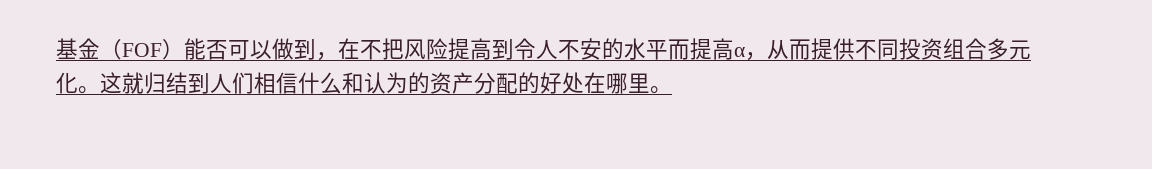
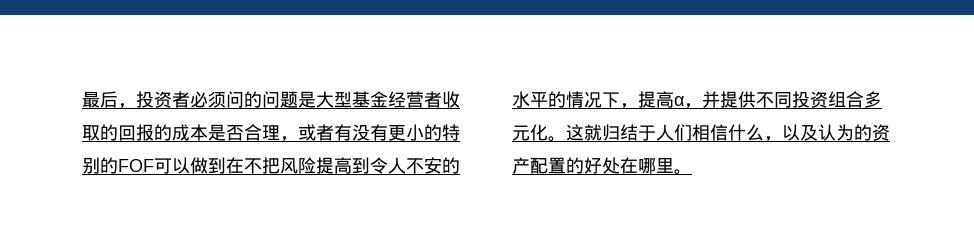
[56,38,228,60] 基金（FOF）能否 -> [82,91,460,109] [82,124,460,142] [82,157,154,174] 最后，投资者必须问的问题是大型基金经营者收取的回报的成本是否合理，或者有没有更小的特别的FOF
[316,52,338,61] ， -> (226, 165) none
[668,39,690,60] 而 -> [548,91,638,109] 的情况下，
[767,39,811,60] 从而 -> [702,91,720,108] 并
[188,73,210,94] 到 -> [638,125,656,141] 于
[342,72,364,94] 和 -> [764,124,818,142] ，以及
[474,72,518,94] 分配 -> [530,157,566,174] 配置

